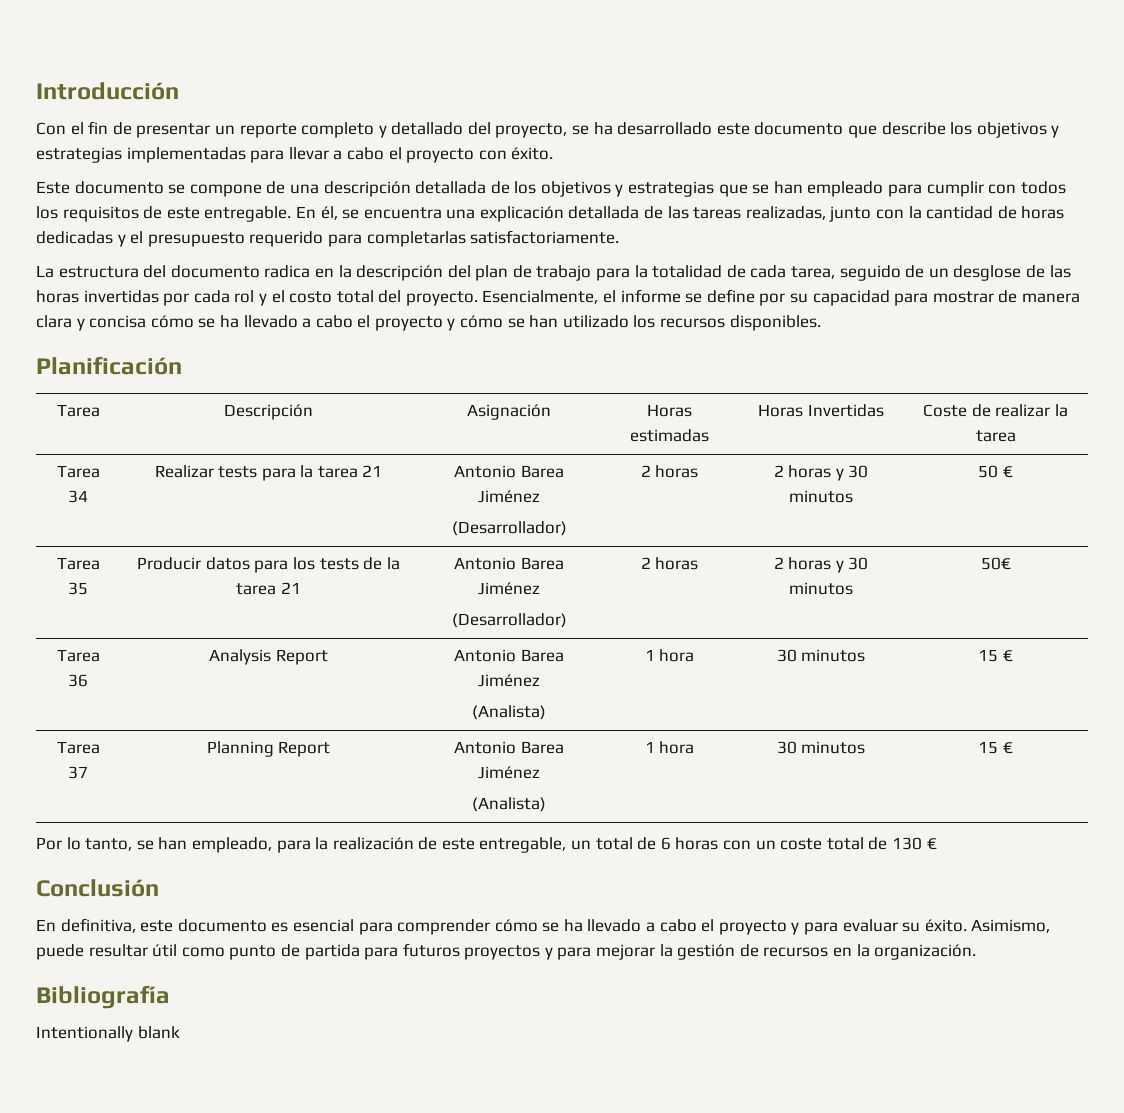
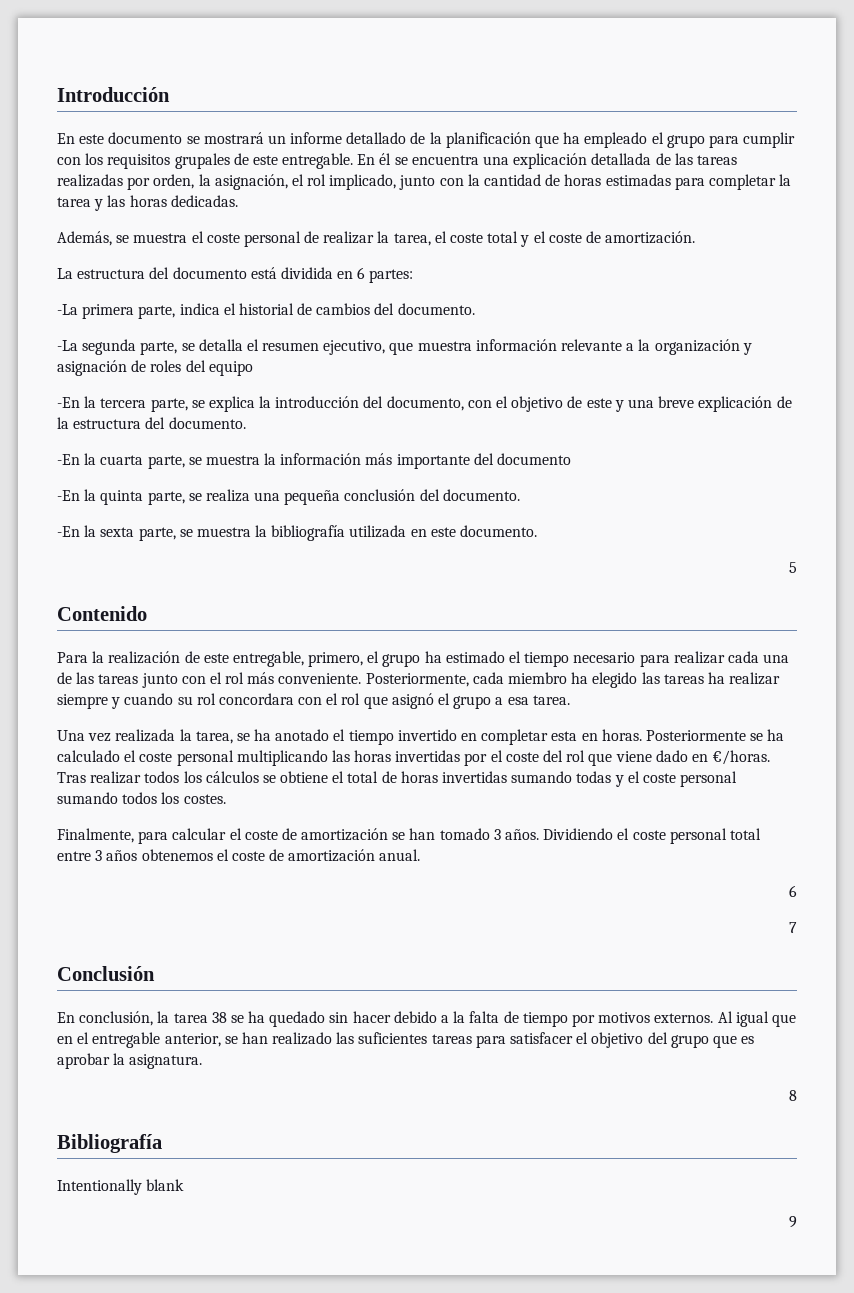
[36,121,1060,138] [36,147,554,163] [36,181,884,197] Con el fin de presentar un reporte completo y detallado del proyecto, se ha desarrollado este documento que describe los objetivos y estrategias implementadas para llevar a cabo el proyecto con éxito. // Este documento se compone de una descripción detallada de los objetivos y estrategias que se han empleado -> [57,132,705,148] En este documento se mostrará un informe detallado de la planificación que ha empleado el grupo
[1020,181,1066,194] todos -> (81, 161) none
(139, 214) none -> [174,153,230,169] grupales
[320,206,338,220] él, -> [379,153,392,165] él
[745,206,826,220] realizadas, -> [57,174,397,190] realizadas por orden, la asignación, el rol implicado,
[36,230,620,247] [36,265,1071,281] [36,289,1080,306] [36,315,821,331] [36,356,182,375] [56,404,100,417] [224,404,313,420] [467,404,551,420] [647,404,692,417] [630,429,709,442] [758,404,884,417] [923,404,1068,417] [975,430,1016,442] [56,465,100,478] [68,490,88,503] [154,465,383,481] [454,465,564,478] [478,490,540,503] [451,521,567,536] [640,465,699,478] [773,465,869,481] [789,490,853,503] [978,465,1013,478] [56,557,100,570] [68,582,88,595] [137,557,400,573] [236,582,301,595] [454,557,564,570] [478,582,540,595] [451,613,567,628] [640,557,699,570] [773,557,869,573] [789,582,853,595] [980,557,1011,570] [56,649,100,662] [68,674,88,687] [209,649,328,665] [454,649,564,662] [478,674,540,687] [472,705,546,720] [644,649,695,662] [776,649,866,662] [978,649,1013,662] [56,741,100,754] [68,766,88,779] [206,741,331,757] [454,741,564,754] [478,766,540,779] [472,797,546,812] [644,741,695,754] [776,741,866,754] [978,741,1013,754] [36,837,311,853] dedicadas y el presupuesto requerido para completarlas satisfactoriamente. // La estructura del documento radica en la descripción del plan de trabajo para la totalidad de cada tarea, seguido de un desglose de las horas invertidas por cada rol y el costo total del proyecto. Esencialmente, el informe se define por su capacidad para mostrar de manera clara y concisa cómo se ha llevado a cabo el proyecto y cómo se han utilizado los recursos disponibles. // Planificación // Tarea | Descripción | Asignación | Horas estimadas | Horas Invertidas | Coste de realizar la tarea // Tarea 34 | Realizar tests para la tarea 21 | Antonio Barea Jiménez // (Desarrollador) | 2 horas | 2 horas y 30 minutos | 50 € // Tarea 35 | Producir datos para los tests de la tarea 21 | Antonio Barea Jiménez // (Desarrollador) | 2 horas | 2 horas y 30 minutos | 50€ // Tarea 36 | Analysis Report | Antonio Barea Jiménez // (Analista) | 1 hora | 30 minutos | 15 € // Tarea 37 | Planning Report | Antonio Barea Jiménez // (Analista) | 1 hora | 30 minutos | 15 € // Por lo tanto, se han empleado, para -> [605,174,792,190] [57,195,238,211] [57,231,696,247] [57,267,414,283] [57,303,475,319] [57,339,752,355] [57,360,253,376] [57,396,792,412] [57,417,246,429] [57,453,572,469] [57,489,520,505] [57,525,538,541] [789,562,797,573] [57,606,147,621] [57,652,88,663] estimadas para completar la tarea y las horas dedicadas. // Además, se muestra el coste personal de realizar la tarea, el coste total y el coste de amortización. // La estructura del documento está dividida en 6 partes: // -La primera parte, indica el historial de cambios del documento. // -La segunda parte, se detalla el resumen ejecutivo, que muestra información relevante a la organización y asignación de roles del equipo // -En la tercera parte, se explica la introducción del documento, con el objetivo de este y una breve explicación de la estructura del documento. // -En la cuarta parte, se muestra la información más importante del documento // -En la quinta parte, se realiza una pequeña conclusión del documento. // -En la sexta parte, se muestra la bibliografía utilizada en este documento. // 5 // Contenido // Para
[571,837,937,850] [36,879,159,897] [36,918,1051,935] [36,943,977,960] un total de 6 horas con un coste total de 130 € // Conclusión // En definitiva, este documento es esencial para comprender cómo se ha llevado a cabo el proyecto y para evaluar su éxito. Asimismo, puede resultar útil como punto de partida para futuros proyectos y para mejorar la gestión de recursos en la organización. -> [308,651,790,667] [57,672,781,688] [57,693,570,709] [57,729,785,745] [57,750,771,766] [57,771,738,787] [57,792,226,804] [57,828,761,844] [57,849,421,862] [789,885,797,897] [789,922,797,933] [57,966,155,981] [57,1011,796,1027] [57,1032,755,1048] [57,1053,203,1069] [789,1090,797,1101] primero, el grupo ha estimado el tiempo necesario para realizar cada una de las tareas junto con el rol más conveniente. Posteriormente, cada miembro ha elegido las tareas ha realizar siempre y cuando su rol concordara con el rol que asignó el grupo a esa tarea. // Una vez realizada la tarea, se ha anotado el tiempo invertido en completar esta en horas. Posteriormente se ha calculado el coste personal multiplicando las horas invertidas por el coste del rol que viene dado en €/horas. Tras realizar todos los cálculos se obtiene el total de horas invertidas sumando todas y el coste personal sumando todos los costes. // Finalmente, para calcular el coste de amortización se han tomado 3 años. Dividiendo el coste personal total entre 3 años obtenemos el coste de amortización anual. // 6 // 7 // Conclusión // En conclusión, la tarea 38 se ha quedado sin hacer debido a la falta de tiempo por motivos externos. Al igual que en el entregable anterior, se han realizado las suficientes tareas para satisfacer el objetivo del grupo que es aprobar la asignatura. // 8
(180, 1032) none -> [789,1216,797,1228] // 9

